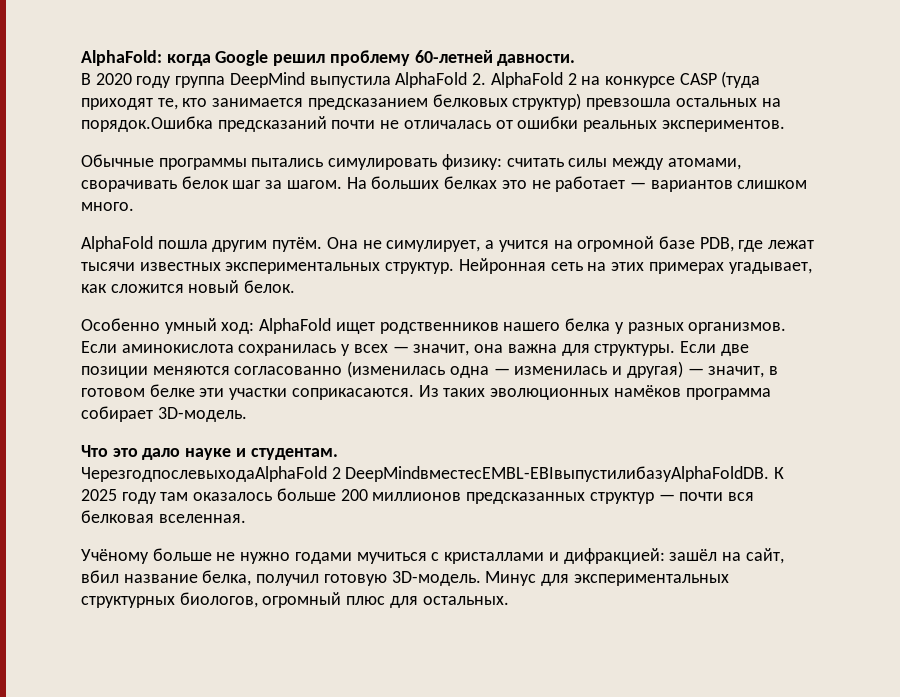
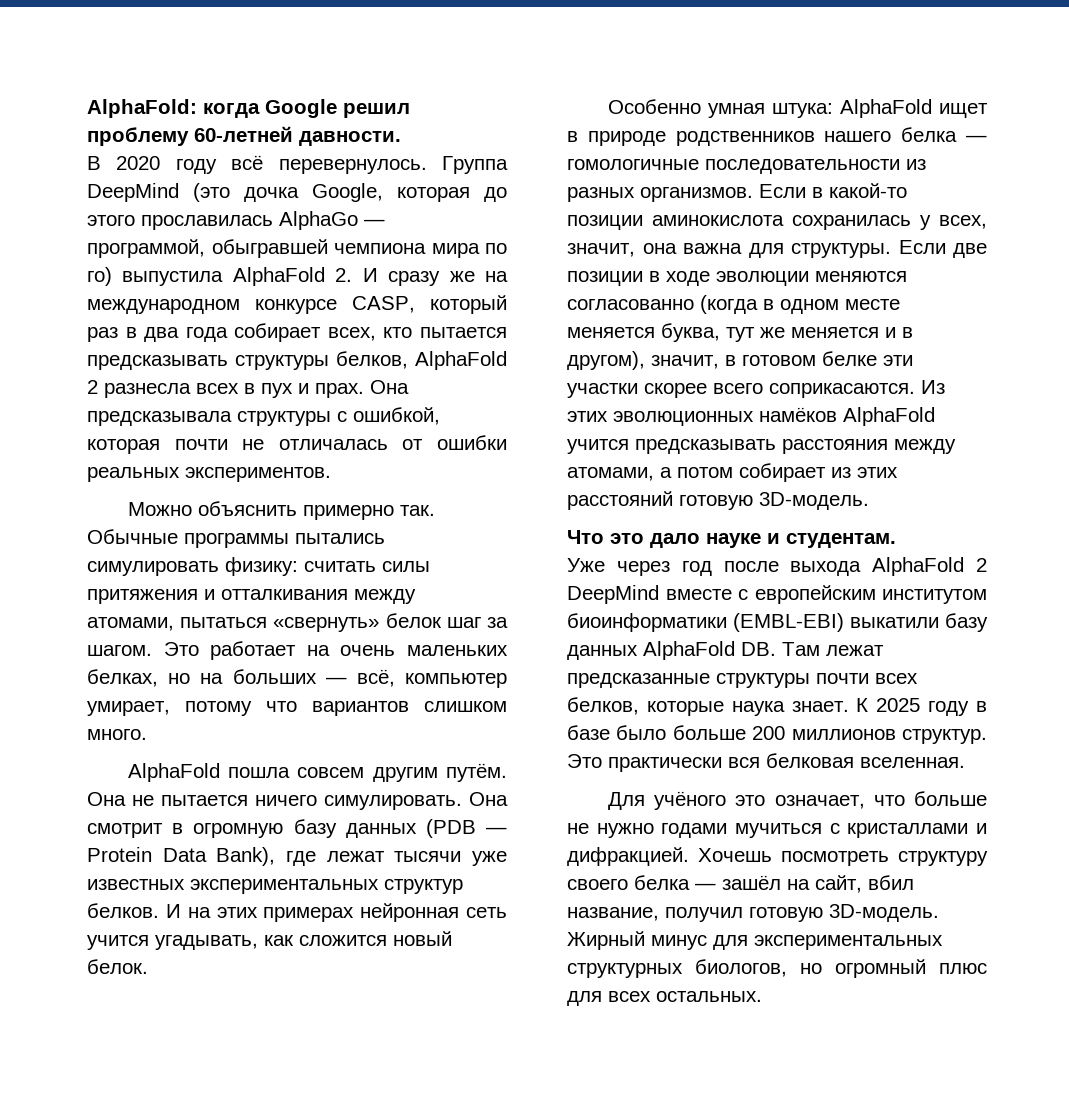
[175,71,761,88] [81,93,781,110] [81,116,327,132] группа DeepMind выпустила AlphaFold 2. AlphaFold 2 на конкурсе CASP (туда приходят те, кто занимается предсказанием белковых структур) превзошла остальных на порядок.Ошибка предсказаний -> [231,155,508,174] [87,183,507,202] [87,211,385,230] [87,239,507,258] [87,267,509,286] [87,295,507,314] [87,323,507,342] [87,351,507,370] [87,380,409,398] [87,407,440,426] [87,439,160,454] всё перевернулось. Группа DeepMind (это дочка Google, которая до этого прославилась AlphaGo — программой, обыгравшей чемпиона мира по го) выпустила AlphaFold 2. И сразу же на международном конкурсе CASP, который раз в два года собирает всех, кто пытается предсказывать структуры белков, AlphaFold 2 разнесла всех в пух и прах. Она предсказывала структуры с ошибкой, которая
(785, 126) none -> [127,501,435,520] Можно объяснить примерно так.
[612,158,741,170] [81,176,646,192] между атомами, сворачивать белок шаг за шагом. На больших белках это не работает — -> [87,589,416,604] [87,613,508,632] [87,641,508,660] [87,669,507,688] [87,701,297,716] притяжения и отталкивания между атомами, пытаться «свернуть» белок шаг за шагом. Это работает на очень маленьких белках, но на больших — всё, компьютер умирает, потому что
(208, 244) none -> [297,767,365,778] совсем
[386,236,734,252] симулирует, а учится на огромной базе PDB, -> [161,792,508,810] [87,819,508,838] [87,847,276,866] пытается ничего симулировать. Она смотрит в огромную базу данных (PDB — Protein Data Bank),
(135, 266) none -> [472,851,507,866] уже
[385,258,812,274] структур. Нейронная сеть на этих примерах угадывает, -> [384,879,463,894] [87,903,507,922] [87,935,258,950] структур белков. И на этих примерах нейронная сеть учится угадывать,
[164,318,787,334] [81,341,117,353] умный ход: AlphaFold ищет родственников нашего белка у разных организмов. Если -> [707,99,988,118] [567,127,987,146] [567,159,926,174] [567,183,907,202] [567,215,643,230] умная штука: AlphaFold ищет в природе родственников нашего белка — гомологичные последовательности из разных организмов. Если в какой-то позиции
[353,344,409,353] всех — -> [939,215,987,229] всех,
[152,361,704,378] меняются согласованно (изменилась одна — изменилась и другая) — -> [649,271,907,286] [567,295,900,314] [567,323,913,342] [567,351,645,370] в ходе эволюции меняются согласованно (когда в одном месте меняется буква, тут же меняется и в другом),
(288, 394) none -> [644,383,763,398] скорее всего
[443,388,486,397] таких -> [567,411,608,422] этих
[685,388,771,400] [81,406,153,422] программа собирает -> [843,407,935,426] [567,439,956,454] [567,463,898,482] [567,491,753,510] AlphaFold учится предсказывать расстояния между атомами, а потом собирает из этих расстояний готовую
[81,466,785,482] [81,488,754,504] [81,510,246,523] [81,549,149,564] ЧерезгодпослевыходаAlphaFold 2 DeepMindвместесEMBL-EBIвыпустилибазуAlphaFoldDB. К 2025 году там оказалось больше 200 миллионов предсказанных структур — почти вся белковая вселенная. // Учёному -> [567,557,987,576] [567,585,987,604] [567,613,988,632] [567,641,884,660] [567,673,918,688] [567,697,987,716] [567,725,987,744] [567,753,965,772] [607,791,905,810] Уже через год после выхода AlphaFold 2 DeepMind вместе с европейским институтом биоинформатики (EMBL-EBI) выкатили базу данных AlphaFold DB. Там лежат предсказанные структуры почти всех белков, которые наука знает. К 2025 году в базе было больше 200 миллионов структур. Это практически вся белковая вселенная. // Для учёного это означает, что
[563,548,665,564] дифракцией: -> [567,847,988,866] [567,875,716,890] дифракцией. Хочешь посмотреть структуру своего белка —
[123,570,252,586] название белка, -> [567,907,659,921] название,
[485,571,537,586] Минус -> [567,931,707,950] Жирный минус
(258, 600) none -> [800,963,822,974] но
(418, 602) none -> [608,991,651,1002] всех

